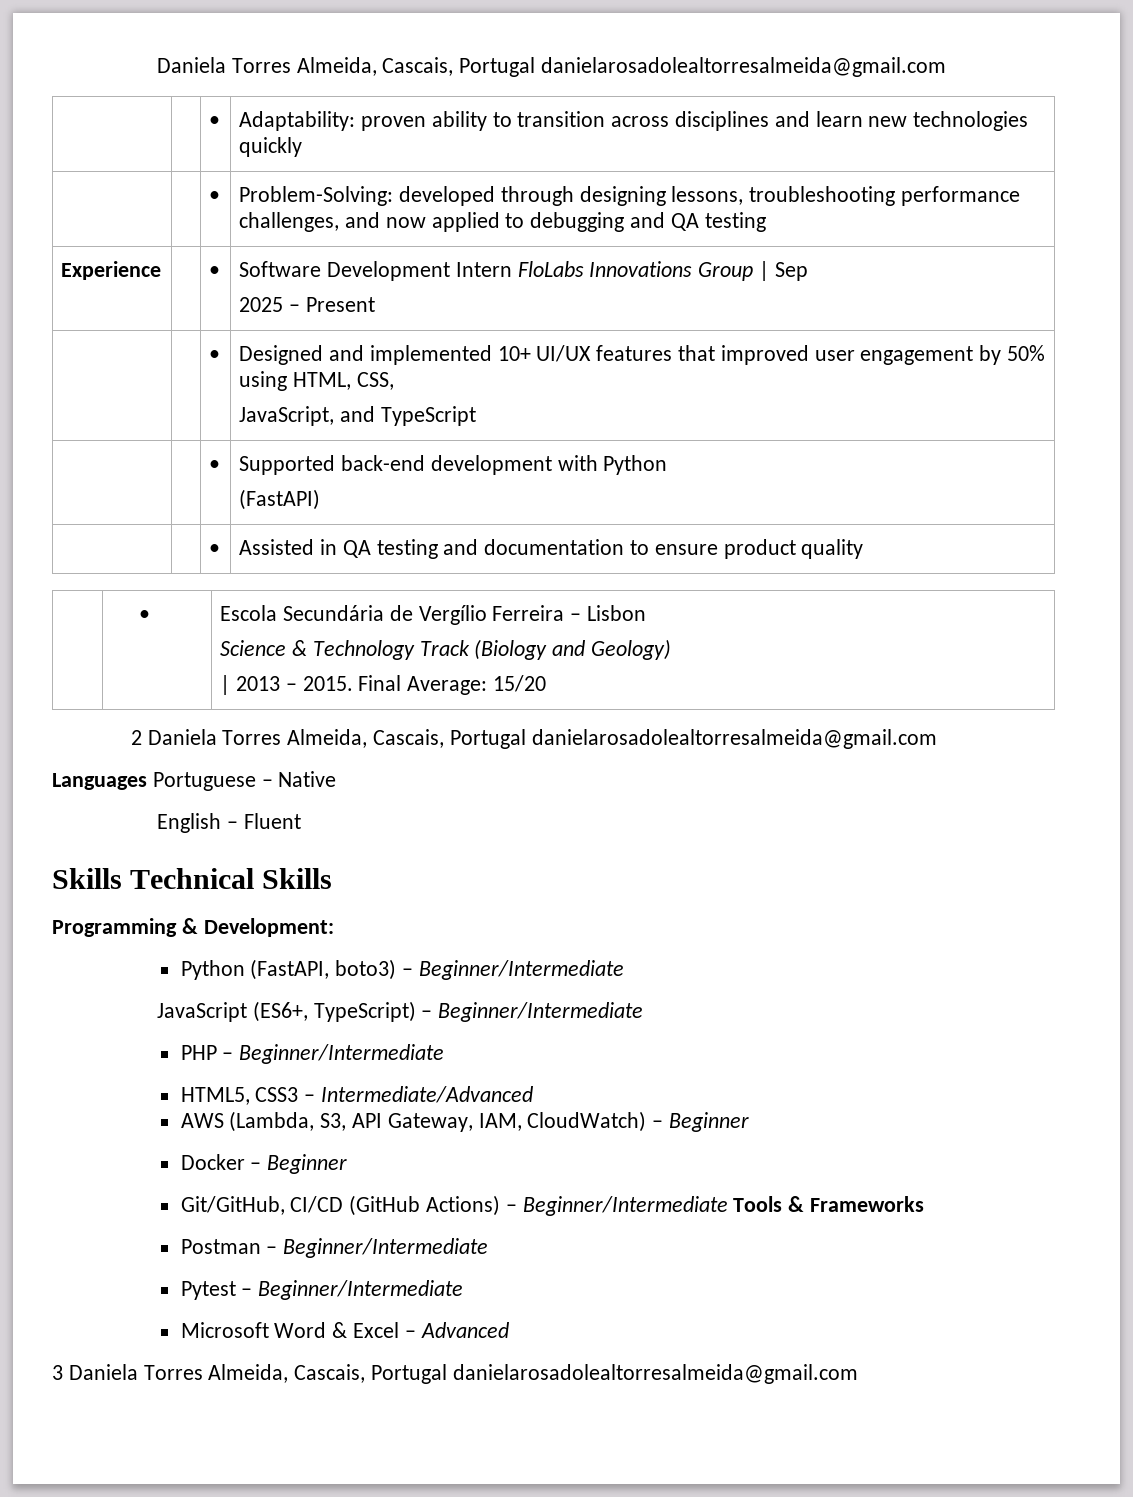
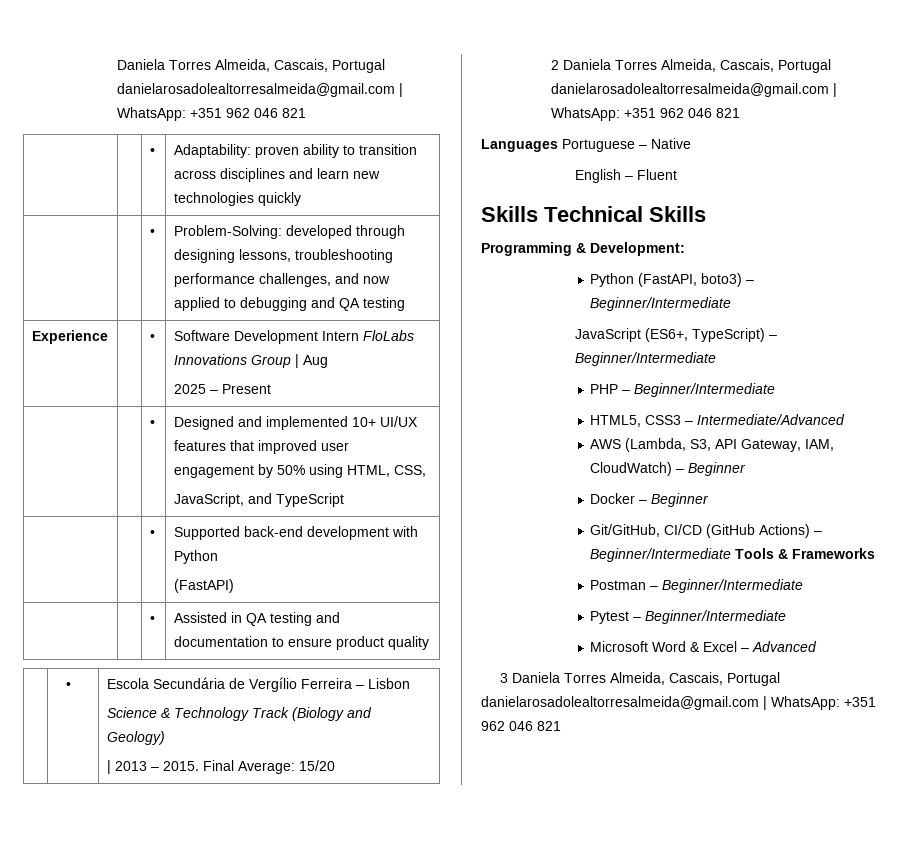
[156,57,946,77] Daniela Torres Almeida, Cascais, Portugal danielarosadolealtorresalmeida@gmail.com -> [116,59,385,73] [116,83,403,97] [116,107,306,121] Daniela Torres Almeida, Cascais, Portugal danielarosadolealtorresalmeida@gmail.com | WhatsApp: +351 962 046 821
[774,262,808,281] Sep -> [302,355,328,368] Aug
(937, 739) none -> [833,83,838,97] [551,107,741,121] | WhatsApp: +351 962 046 821
(858, 1374) none -> [763,696,876,710] [481,721,561,731] | WhatsApp: +351 962 046 821

